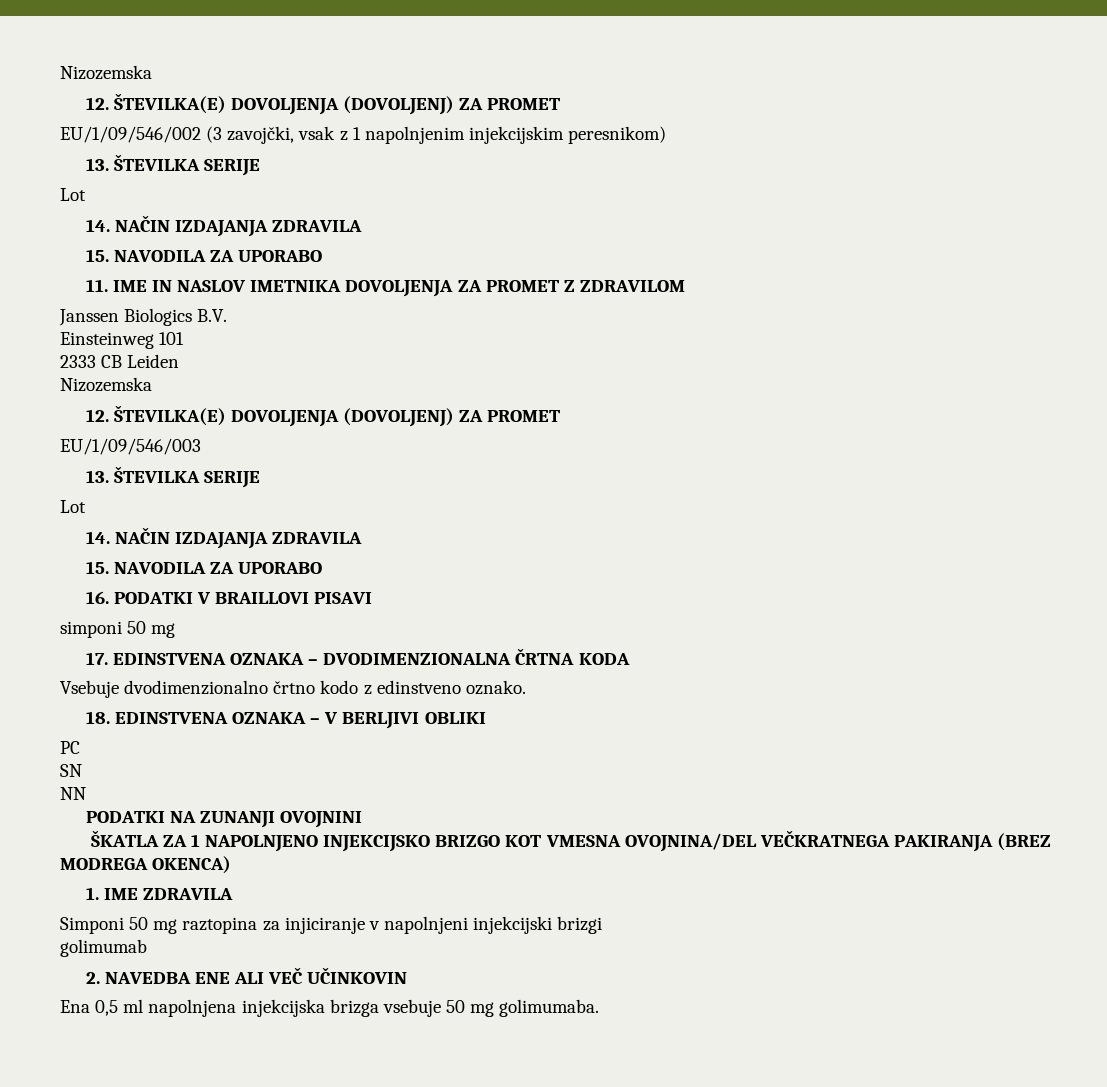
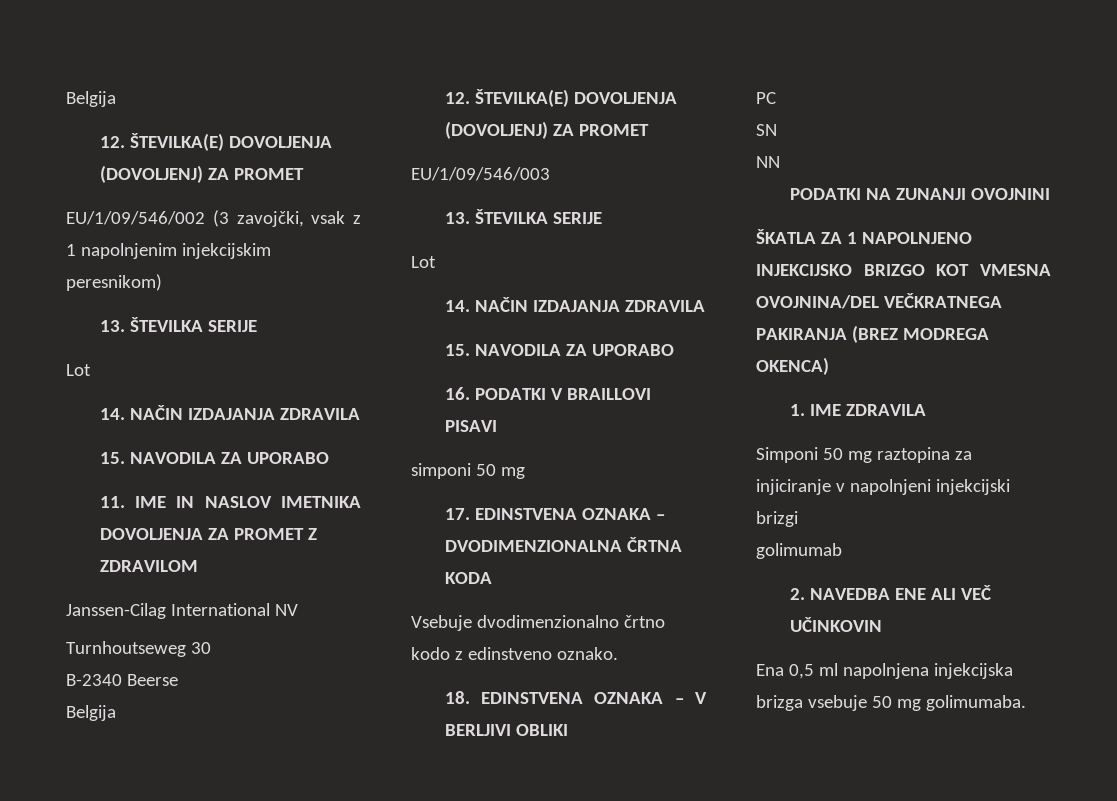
[60,65,152,80] Nizozemska -> [66,91,116,107] Belgija
[59,308,228,326] [60,332,185,349] [60,354,180,368] [60,377,152,392] Janssen Biologics B.V. // Einsteinweg 101 // 2333 CB Leiden // Nizozemska -> [66,603,298,619] [66,641,211,657] [66,674,178,686] [66,705,116,721] Janssen-Cilag International NV // Turnhoutseweg 30 // B-2340 Beerse // Belgija

